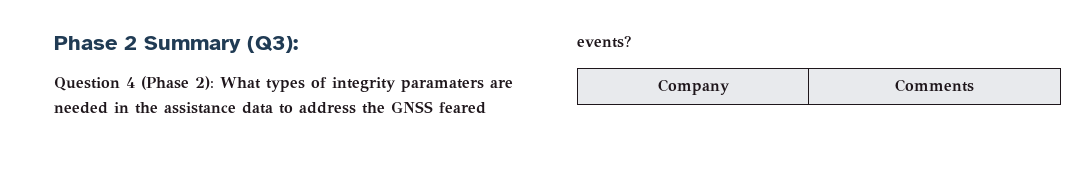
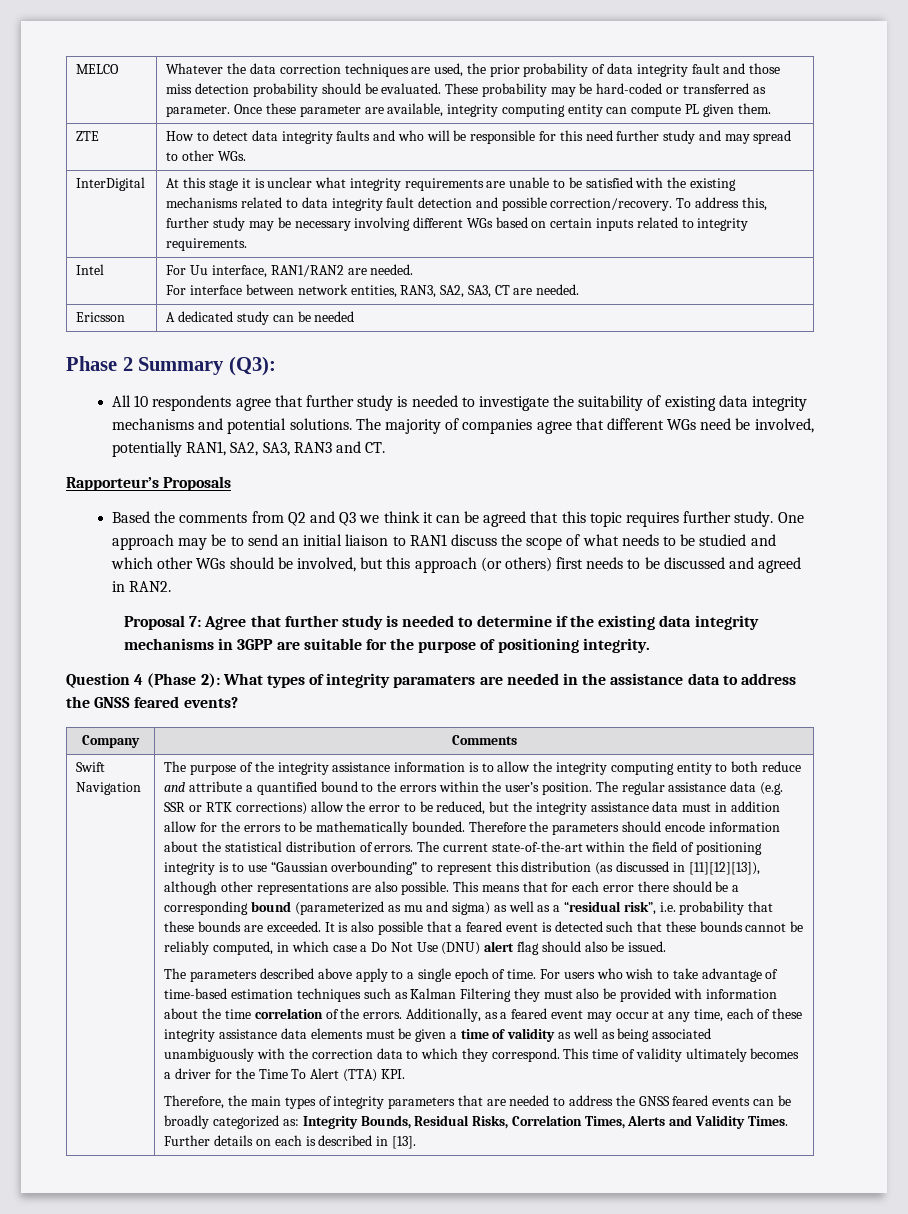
[54,36,298,53] Phase 2 Summary (Q3): -> [76,64,120,74] [166,63,781,77] [166,83,766,97] [166,103,771,117] [76,131,100,141] [166,130,792,144] [166,150,246,161] [76,177,146,191] [166,177,736,191] [166,197,767,211] [166,217,749,231] [166,238,248,251] [76,264,105,275] [166,264,414,278] [166,284,580,298] [76,312,126,322] [166,311,355,325] [66,356,276,376] [112,395,808,411] [112,418,814,434] [112,441,386,457] [66,476,232,491] [112,511,804,527] [112,534,776,550] [111,557,802,573] [112,581,172,592] [124,615,759,630] [124,638,650,653] MELCO | Whatever the data correction techniques are used, the prior probability of data integrity fault and those miss detection probability should be evaluated. These probability may be hard-coded or transferred as parameter. Once these parameter are available, integrity computing entity can compute PL given them. // ZTE | How to detect data integrity faults and who will be responsible for this need further study and may spread to other WGs. // InterDigital | At this stage it is unclear what integrity requirements are unable to be satisfied with the existing mechanisms related to data integrity fault detection and possible correction/recovery. To address this, further study may be necessary involving different WGs based on certain inputs related to integrity requirements. // Intel | For Uu interface, RAN1/RAN2 are needed. // For interface between network entities, RAN3, SA2, SA3, CT are needed. // Ericsson | A dedicated study can be needed // Phase 2 Summary (Q3): // All 10 respondents agree that further study is needed to investigate the suitability of existing data integrity mechanisms and potential solutions. The majority of companies agree that different WGs need be involved, potentially RAN1, SA2, SA3, RAN3 and CT. // Rapporteur’s Proposals // Based the comments from Q2 and Q3 we think it can be agreed that this topic requires further study. One approach may be to send an initial liaison to RAN1 discuss the scope of what needs to be studied and which other WGs should be involved, but this approach (or others) first needs to be discussed and agreed in RAN2. // Proposal 7: Agree that further study is needed to determine if the existing data integrity mechanisms in 3GPP are suitable for the purpose of positioning integrity.
(974, 85) none -> [76,762,106,772] [76,782,142,795] [164,761,801,775] [164,781,783,795] [164,801,780,815] [164,821,780,835] [164,841,762,855] [164,861,760,875] [164,881,740,895] [164,901,774,915] [164,921,804,935] [164,941,667,955] [164,968,779,982] [164,988,777,1002] [164,1008,803,1022] [164,1028,712,1042] [164,1048,800,1062] [164,1068,405,1082] [164,1095,791,1109] [164,1115,788,1129] [164,1135,416,1149] // Swift Navigation | The purpose of the integrity assistance information is to allow the integrity computing entity to both reduce and attribute a quantified bound to the errors within the user’s position. The regular assistance data (e.g. SSR or RTK corrections) allow the error to be reduced, but the integrity assistance data must in addition allow for the errors to be mathematically bounded. Therefore the parameters should encode information about the statistical distribution of errors. The current state-of-the-art within the field of positioning integrity is to use “Gaussian overbounding” to represent this distribution (as discussed in [11][12][13]), although other representations are also possible. This means that for each error there should be a corresponding bound (parameterized as mu and sigma) as well as a “residual risk”, i.e. probability that these bounds are exceeded. It is also possible that a feared event is detected such that these bounds cannot be reliably computed, in which case a Do Not Use (DNU) alert flag should also be issued. // The parameters described above apply to a single epoch of time. For users who wish to take advantage of time-based estimation techniques such as Kalman Filtering they must also be provided with information about the time correlation of the errors. Additionally, as a feared event may occur at any time, each of these integrity assistance data elements must be given a time of validity as well as being associated unambiguously with the correction data to which they correspond. This time of validity ultimately becomes a driver for the Time To Alert (TTA) KPI. // Therefore, the main types of integrity parameters that are needed to address the GNSS feared events can be broadly categorized as: Integrity Bounds, Residual Risks, Correlation Times, Alerts and Validity Times. Further details on each is described in [13].

